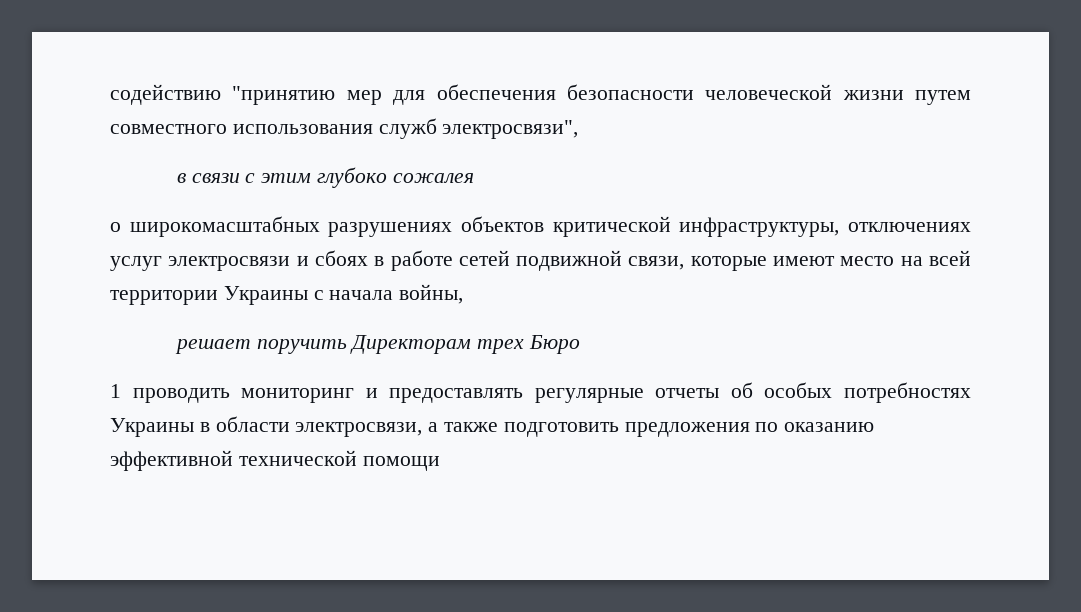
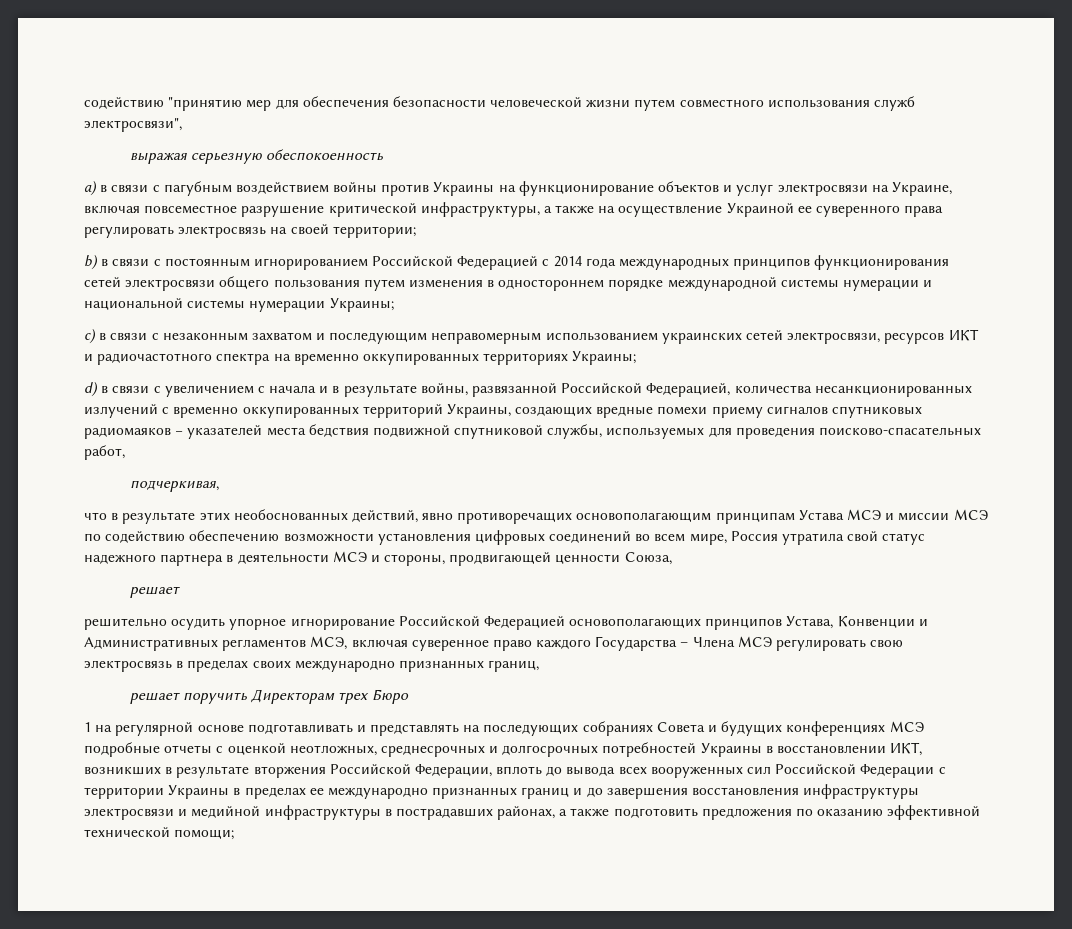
[176,167,474,188] [110,216,971,237] [110,250,971,271] [110,284,464,305] в связи с этим глубоко сожалея // о широкомасштабных разрушениях объектов критической инфраструктуры, отключениях услуг электросвязи и сбоях в работе сетей подвижной связи, которые имеют место на всей территории Украины с начала войны, -> [129,149,385,164] [84,181,952,196] [84,202,944,217] [84,224,416,238] [84,255,950,270] [84,276,933,291] [84,298,394,312] [84,329,979,344] [84,351,637,365] [84,382,972,397] [84,404,923,418] [84,424,982,439] [84,445,125,460] [129,480,219,492] [84,509,988,524] [84,530,926,545] [84,551,672,566] [129,586,180,598] [84,616,928,630] [84,636,904,651] [84,660,540,672] выражая серьезную обеспокоенность // a) в связи с пагубным воздействием войны против Украины на функционирование объектов и услуг электросвязи на Украине, включая повсеместное разрушение критической инфраструктуры, а также на осуществление Украиной ее суверенного права регулировать электросвязь на своей территории; // b) в связи с постоянным игнорированием Российской Федерацией с 2014 года международных принципов функционирования сетей электросвязи общего пользования путем изменения в одностороннем порядке международной системы нумерации и национальной системы нумерации Украины; // c) в связи с незаконным захватом и последующим неправомерным использованием украинских сетей электросвязи, ресурсов ИКТ и радиочастотного спектра на временно оккупированных территориях Украины; // d) в связи с увеличением с начала и в результате войны, развязанной Российской Федерацией, количества несанкционированных излучений с временно оккупированных территорий Украины, создающих вредные помехи приему сигналов спутниковых радиомаяков − указателей места бедствия подвижной спутниковой службы, используемых для проведения поисково-спасательных работ, // подчеркивая, // что в результате этих необоснованных действий, явно противоречащих основополагающим принципам Устава МСЭ и миссии МСЭ по содействию обеспечению возможности установления цифровых соединений во всем мире, Россия утратила свой статус надежного партнера в деятельности МСЭ и стороны, продвигающей ценности Союза, // решает // решительно осудить упорное игнорирование Российской Федерацией основополагающих принципов Устава, Конвенции и Административных регламентов МСЭ, включая суверенное право каждого Государства – Члена МСЭ регулировать свою электросвязь в пределах своих международно признанных границ,
[132,382,971,403] [110,416,423,437] проводить мониторинг и предоставлять регулярные отчеты об особых потребностях Украины в области электросвязи, -> [95,721,924,736] [84,742,923,757] [84,764,946,778] [84,784,920,799] [84,805,556,820] на регулярной основе подготавливать и представлять на последующих собраниях Совета и будущих конференциях МСЭ подробные отчеты с оценкой неотложных, среднесрочных и долгосрочных потребностей Украины в восстановлении ИКТ, возникших в результате вторжения Российской Федерации, вплоть до вывода всех вооруженных сил Российской Федерации с территории Украины в пределах ее международно признанных границ и до завершения восстановления инфраструктуры электросвязи и медийной инфраструктуры в пострадавших районах,
[362,456,440,471] помощи -> [174,829,235,840] помощи;

